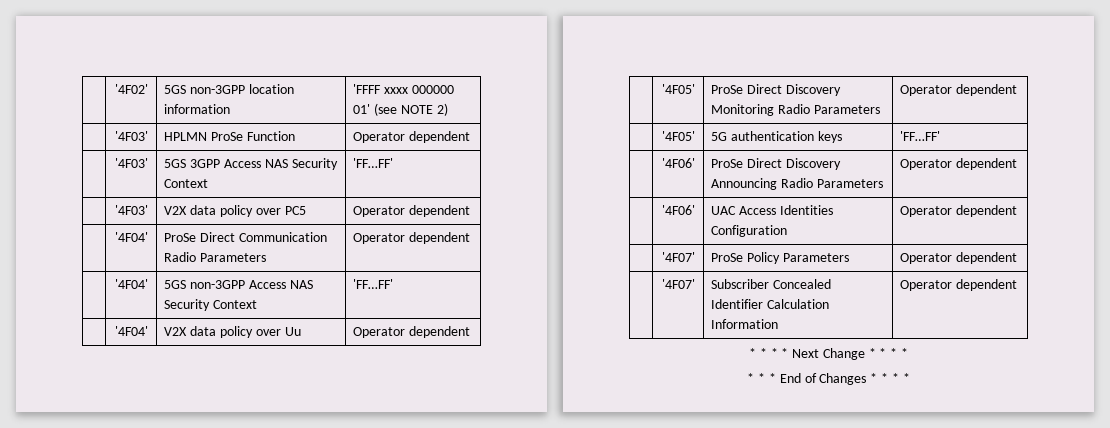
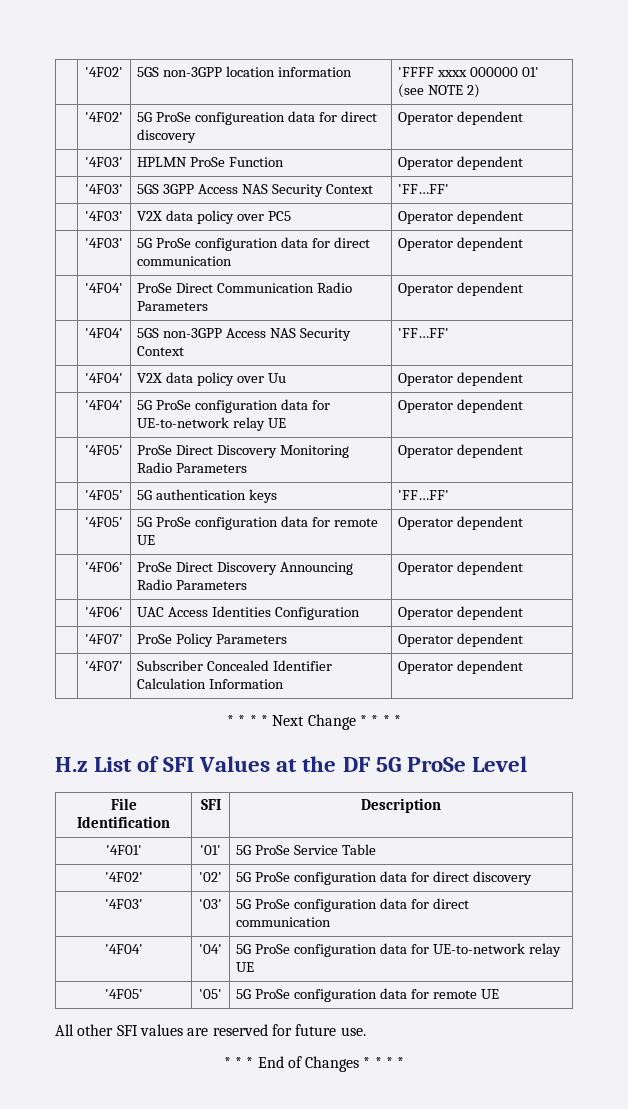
(448, 109) none -> [85,112,123,122] [137,111,377,125] [137,129,197,143] [398,111,524,125] // | '4F02' | 5G ProSe configureation data for direct discovery | Operator dependent
(471, 211) none -> [85,238,123,248] [137,237,370,251] [137,256,233,266] [398,237,524,251] // | '4F03' | 5G ProSe configuration data for direct communication | Operator dependent
(471, 332) none -> [85,400,123,410] [137,399,330,413] [137,417,286,431] [398,399,524,413] // | '4F04' | 5G ProSe configuration data for UE-to-network relay UE | Operator dependent
(941, 136) none -> [85,517,123,527] [137,516,378,530] [137,535,156,545] [398,516,524,530] // | '4F05' | 5G ProSe configuration data for remote UE | Operator dependent
(909, 353) none -> [55,756,527,772] [110,798,137,810] [77,816,170,828] [200,799,221,810] [361,798,441,813] [105,845,142,855] [200,845,221,855] [236,844,376,855] [104,872,143,882] [199,872,222,882] [236,871,532,885] [104,899,143,909] [199,899,222,909] [236,898,469,912] [236,917,332,927] [104,944,143,954] [199,944,222,954] [236,943,561,957] [236,962,255,972] [104,989,143,999] [199,989,222,999] [236,988,499,1002] [55,1024,366,1036] // H.z List of SFI Values at the DF 5G ProSe Level // File Identification | SFI | Description // '4F01' | '01' | 5G ProSe Service Table // '4F02' | '02' | 5G ProSe configuration data for direct discovery // '4F03' | '03' | 5G ProSe configuration data for direct communication // '4F04' | '04' | 5G ProSe configuration data for UE-to-network relay UE // '4F05' | '05' | 5G ProSe configuration data for remote UE // All other SFI values are reserved for future use.

